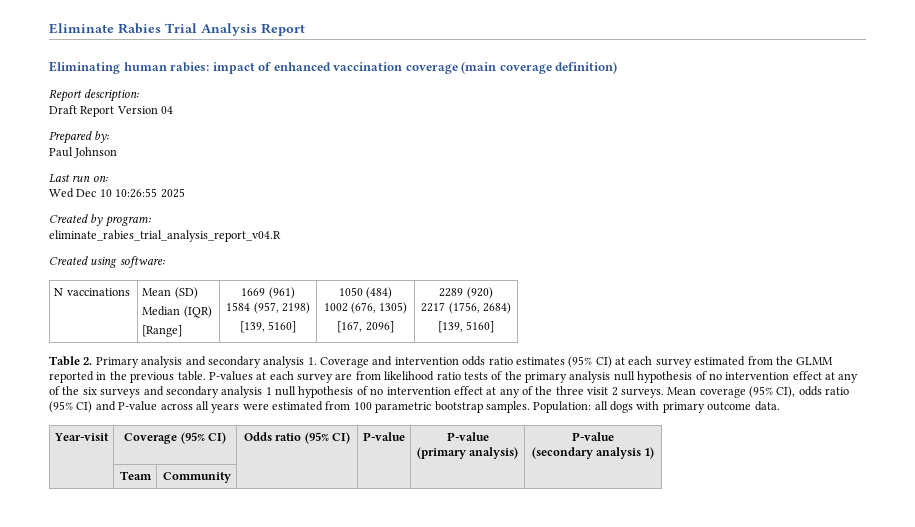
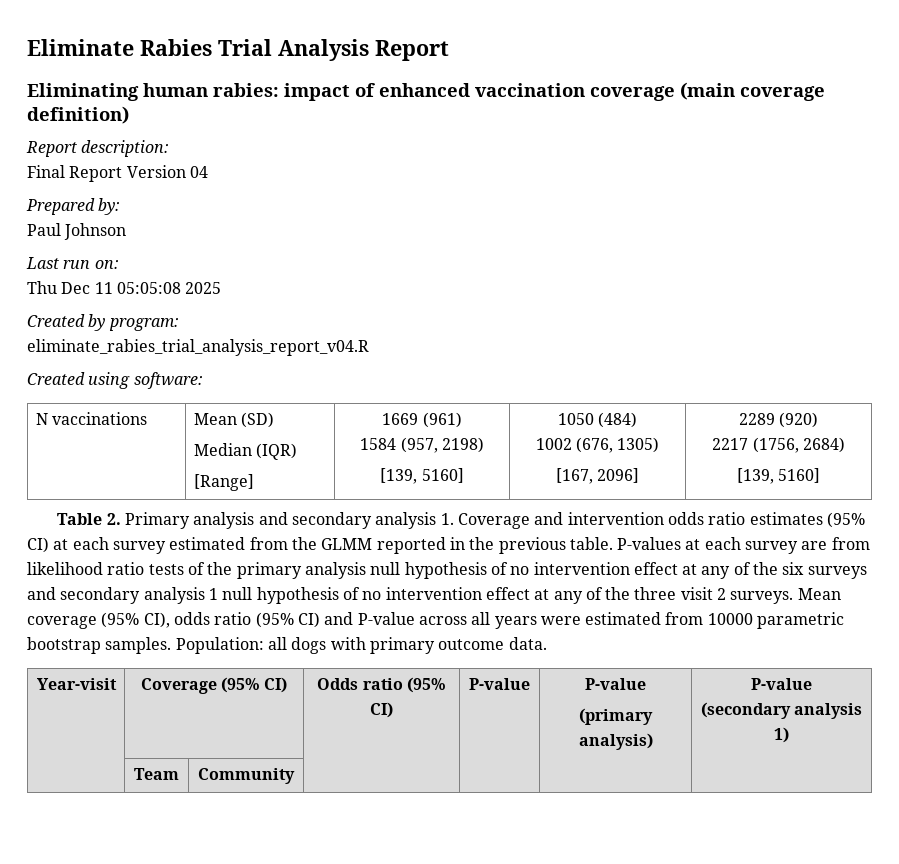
[49,105,77,114] Draft -> [27,165,65,178] Final
[49,188,158,198] Wed Dec 10 10:26:55 -> [27,281,181,294] Thu Dec 11 05:05:08
[353,402,372,410] 100 -> [707,613,753,625] 10000

